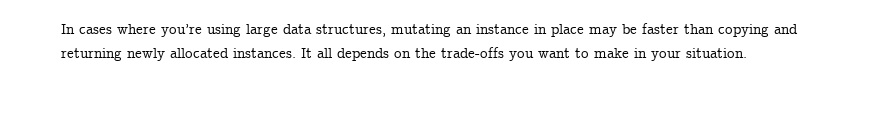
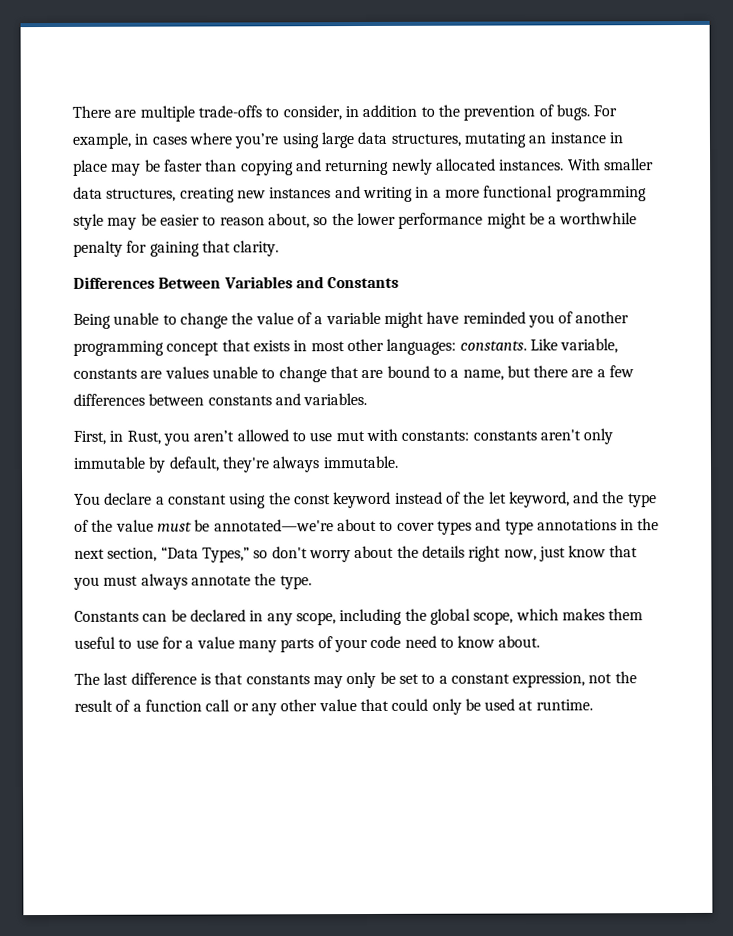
[61,24,75,34] In -> [72,104,618,122] [72,132,149,149] There are multiple trade-offs to consider, in addition to the prevention of bugs. For example, in
[301,47,747,61] It all depends on the trade-offs you want to make in your situation. -> [567,158,654,171] [73,185,647,203] [73,212,638,230] [73,240,280,257] [73,276,400,289] [73,311,630,329] [73,338,619,356] [73,365,635,383] [73,392,368,406] [73,428,614,446] [73,455,398,473] [74,491,657,509] [74,518,660,535] [74,545,639,563] [73,573,312,590] [74,608,644,626] [74,635,541,653] [74,671,637,689] [74,698,593,716] With smaller data structures, creating new instances and writing in a more functional programming style may be easier to reason about, so the lower performance might be a worthwhile penalty for gaining that clarity. // Differences Between Variables and Constants // Being unable to change the value of a variable might have reminded you of another programming concept that exists in most other languages: constants. Like variable, constants are values unable to change that are bound to a name, but there are a few differences between constants and variables. // First, in Rust, you aren’t allowed to use mut with constants: constants aren't only immutable by default, they're always immutable. // You declare a constant using the const keyword instead of the let keyword, and the type of the value must be annotated—we're about to cover types and type annotations in the next section, “Data Types,” so don't worry about the details right now, just know that you must always annotate the type. // Constants can be declared in any scope, including the global scope, which makes them useful to use for a value many parts of your code need to know about. // The last difference is that constants may only be set to a constant expression, not the result of a function call or any other value that could only be used at runtime.

